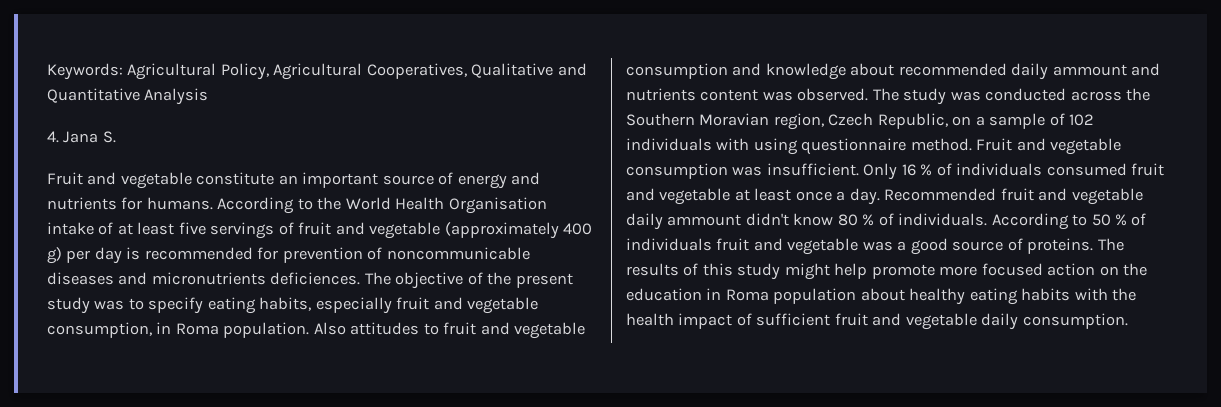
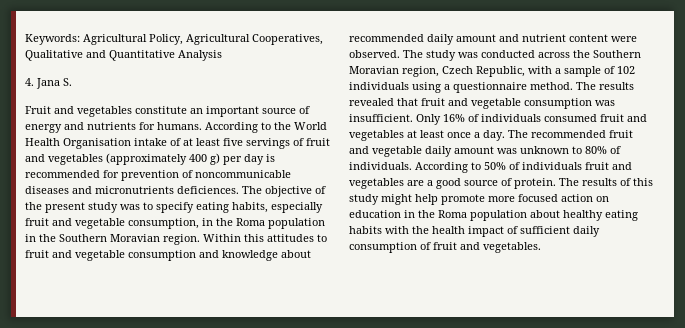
[120,172,192,189] vegetable -> [77,106,132,117] vegetables
[369,222,441,239] vegetable -> [48,154,103,165] vegetables
[175,322,346,338] Roma population. Also -> [216,218,325,229] [25,234,264,245] the Roma population in the Southern Moravian region. Within this
[1052,63,1161,76] [626,88,793,101] ammount and nutrients content was -> [456,34,637,42] amount and nutrient content were
[952,116,972,126] on -> [528,66,552,74] with
[716,138,1013,155] with using questionnaire method. Fruit -> [412,82,634,93] [349,98,445,106] using a questionnaire method. The results revealed that fruit
[901,164,933,176] 16 % -> [443,114,465,122] 16%
[659,188,731,205] vegetable -> [349,130,404,141] vegetables
[884,188,1143,205] [626,213,875,230] Recommended fruit and vegetable daily ammount didn't know 80 % -> [508,130,633,138] [349,146,607,157] The recommended fruit and vegetable daily amount was unknown to 80%
[1091,214,1128,226] 50 % -> [484,162,506,170] 50%
[787,238,893,255] vegetable was -> [349,178,424,189] vegetables are
[1027,238,1094,254] proteins. -> [514,178,556,189] protein.
[1123,263,1148,276] the -> (609, 199) none
(722, 294) none -> [418,210,435,218] the
[834,313,1128,330] fruit and vegetable daily consumption. -> [573,226,600,237] [349,242,541,253] daily consumption of fruit and vegetables.

